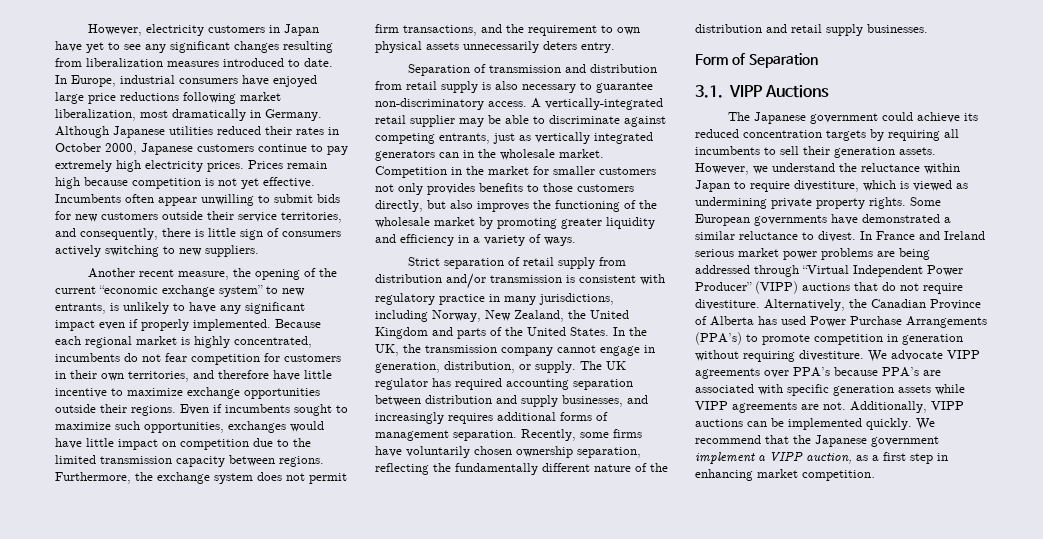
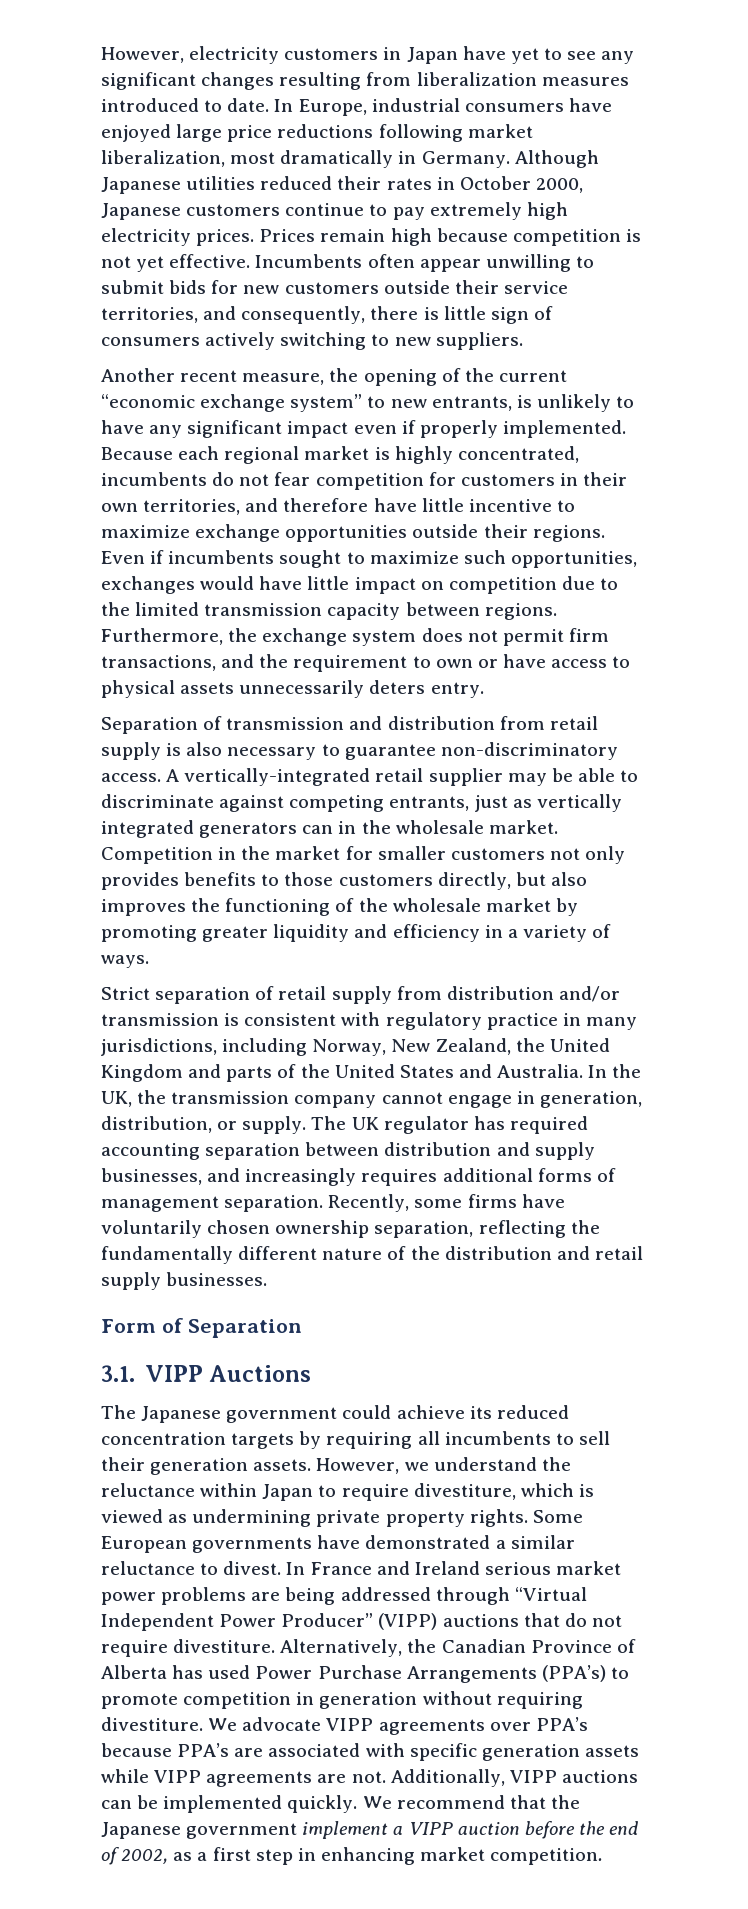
(640, 31) none -> [477,654,631,668] or have access to
[570,327,609,336] States. -> [399,1064,584,1078] States and Australia.
[806,453,852,464] auction, -> [457,1821,639,1839] [101,1847,169,1865] auction before the end of 2002,

